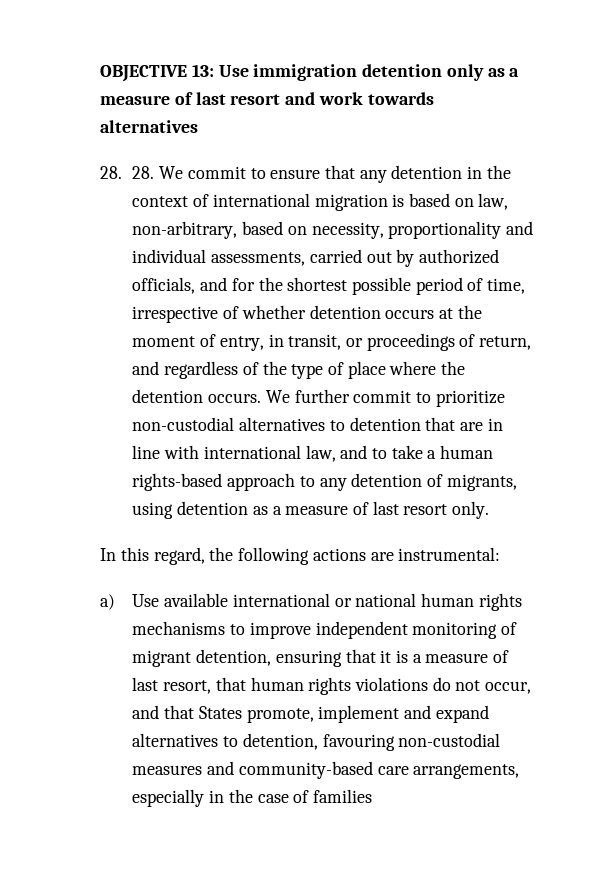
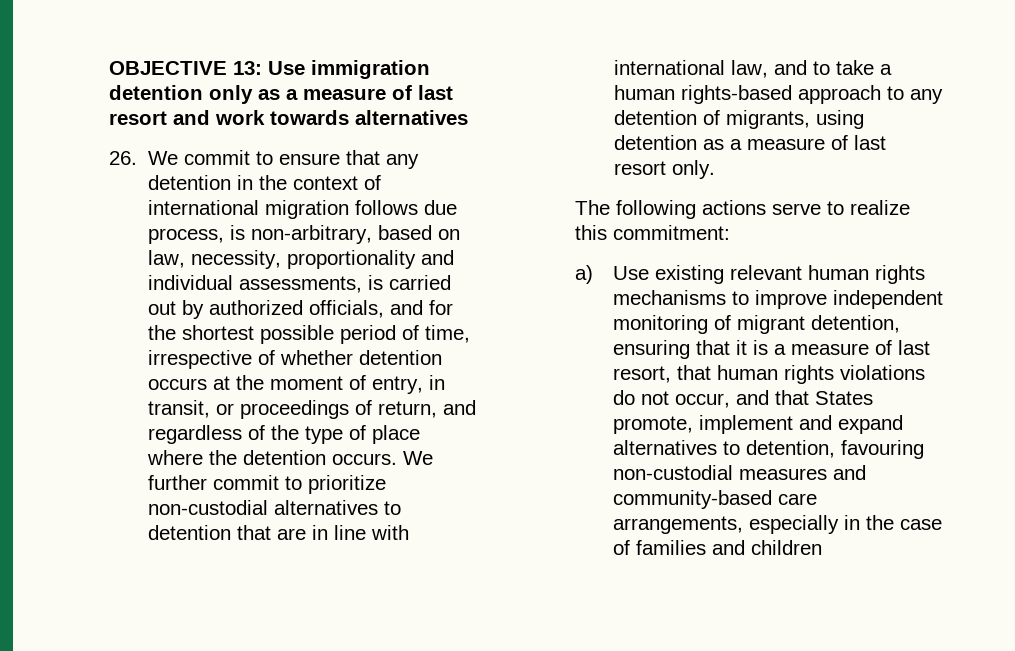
[100,166,155,179] 28. 28. -> [109,151,138,165] 26.
[392,193,509,210] [132,221,307,239] is based on law, non-arbitrary, based on -> [354,200,457,215] [147,225,460,244] [147,250,185,268] follows due process, is non-arbitrary, based on law,
(306, 259) none -> [367,275,383,290] is
[100,547,501,565] [100,593,417,610] In this regard, the following actions are instrumental: // a) Use available international or national -> [575,200,911,219] [575,225,731,240] [575,265,802,284] The following actions serve to realize this commitment: // a) Use existing relevant
(373, 796) none -> [711,540,822,555] and children

